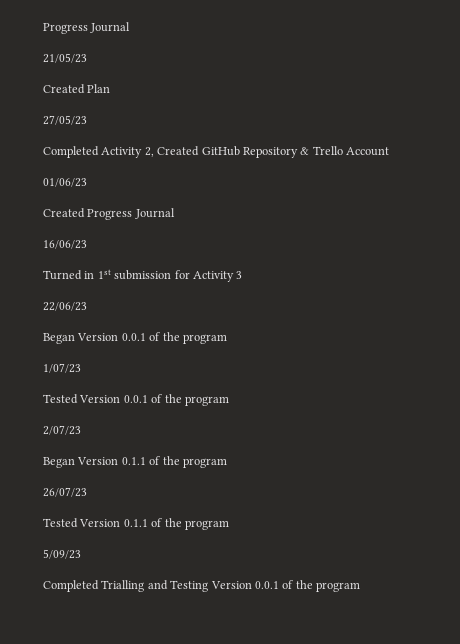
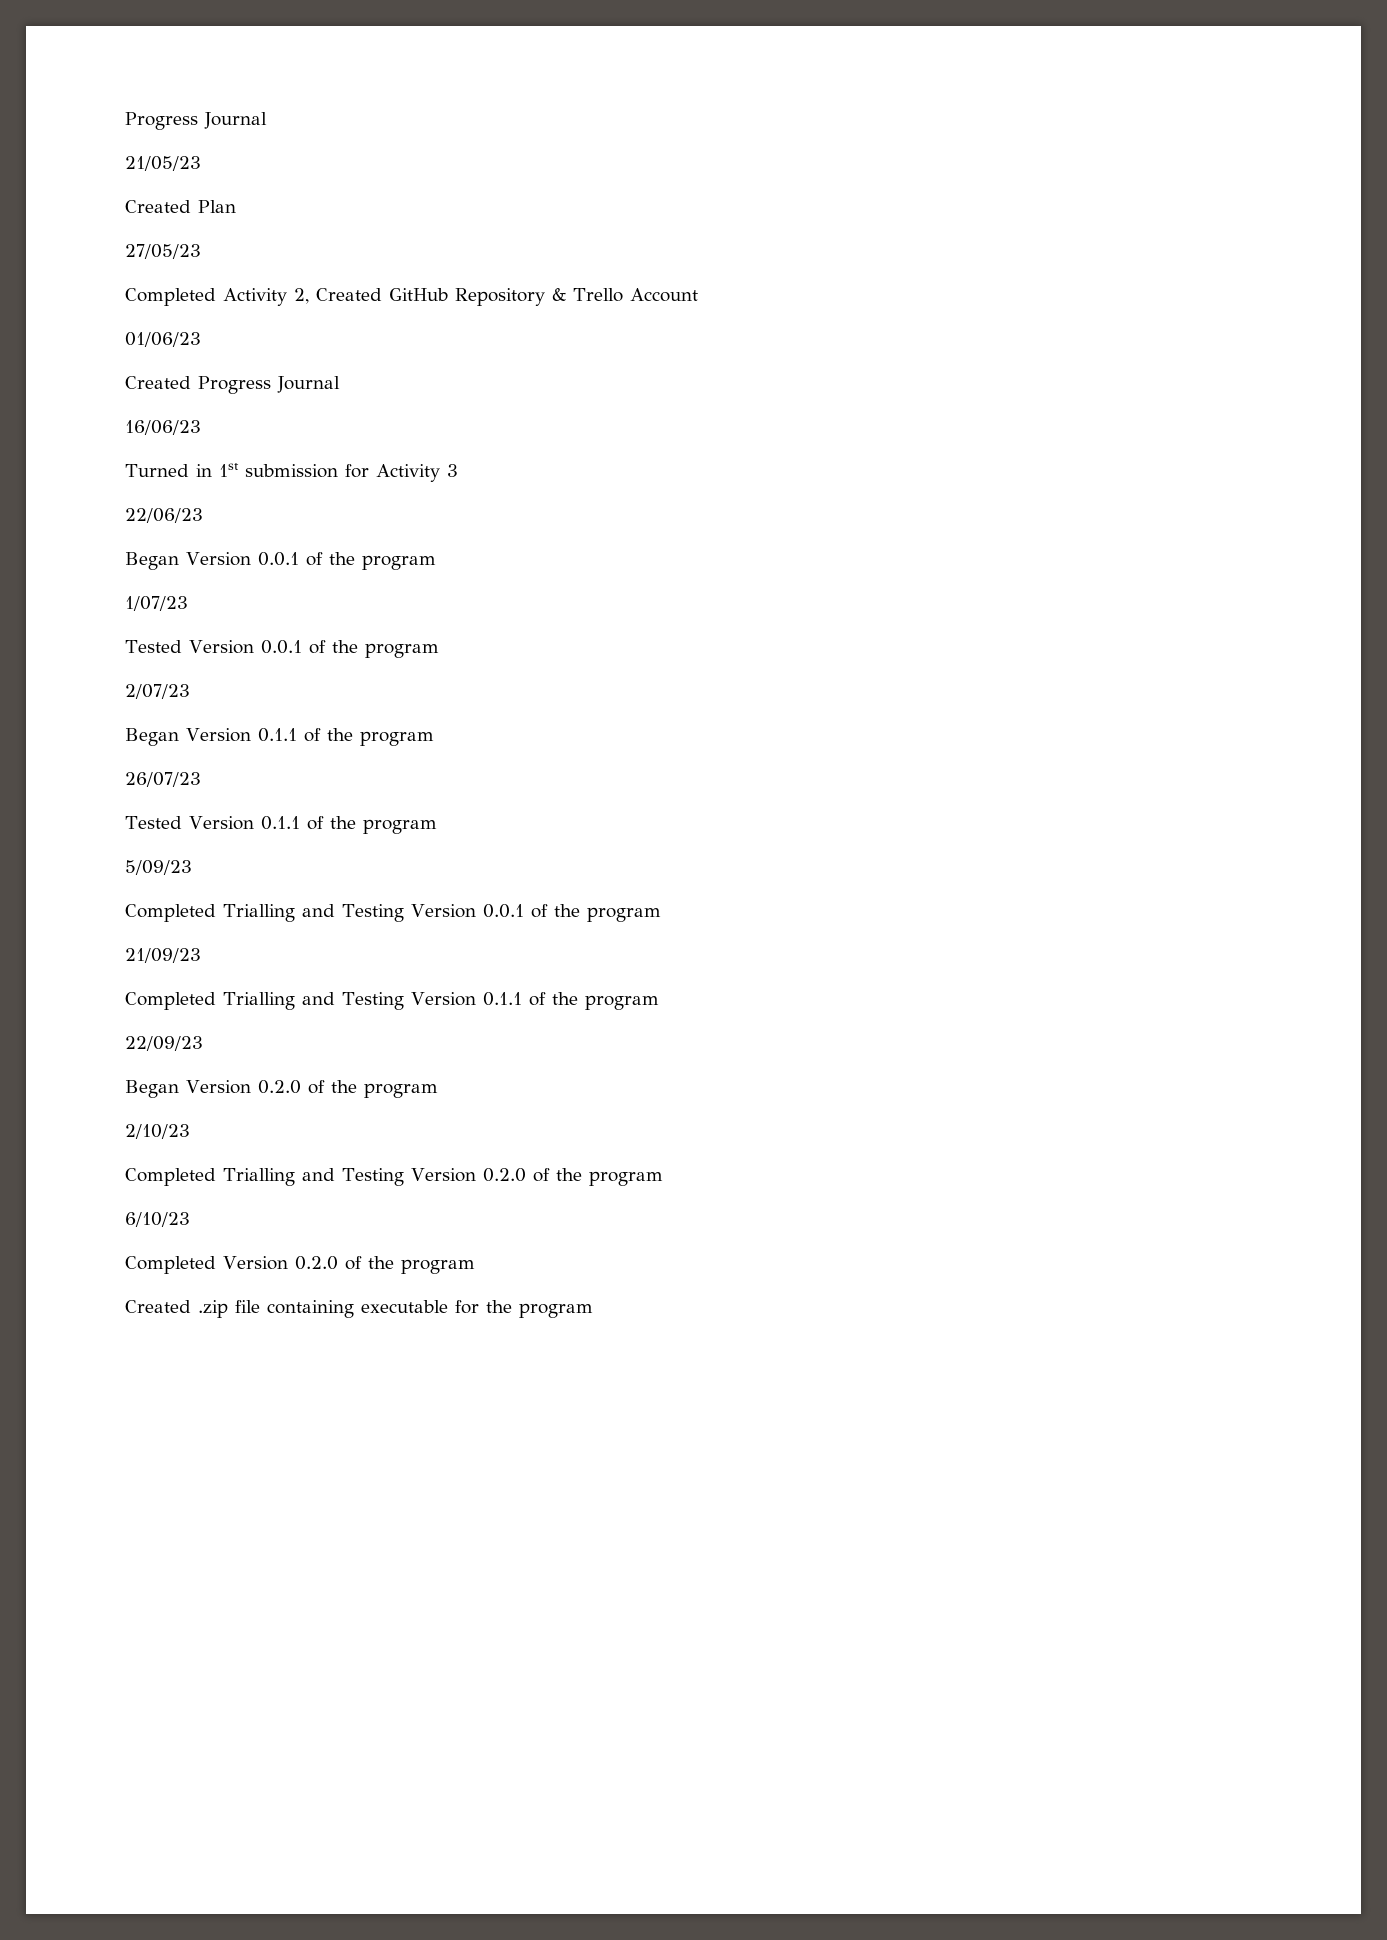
(360, 587) none -> [125,948,201,963] [125,992,659,1010] [125,1036,203,1051] [125,1080,438,1098] [125,1124,190,1139] [125,1168,663,1186] [125,1212,190,1227] [125,1256,475,1274] [125,1300,593,1318] // 21/09/23 // Completed Trialling and Testing Version 0.1.1 of the program // 22/09/23 // Began Version 0.2.0 of the program // 2/10/23 // Completed Trialling and Testing Version 0.2.0 of the program // 6/10/23 // Completed Version 0.2.0 of the program // Created .zip file containing executable for the program

